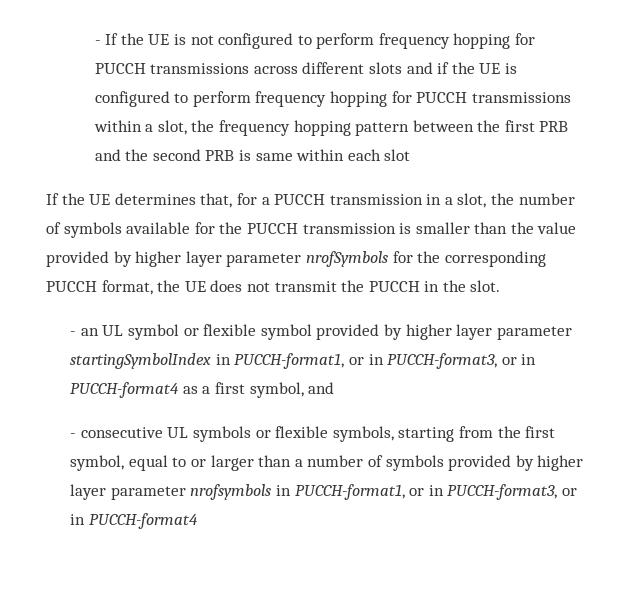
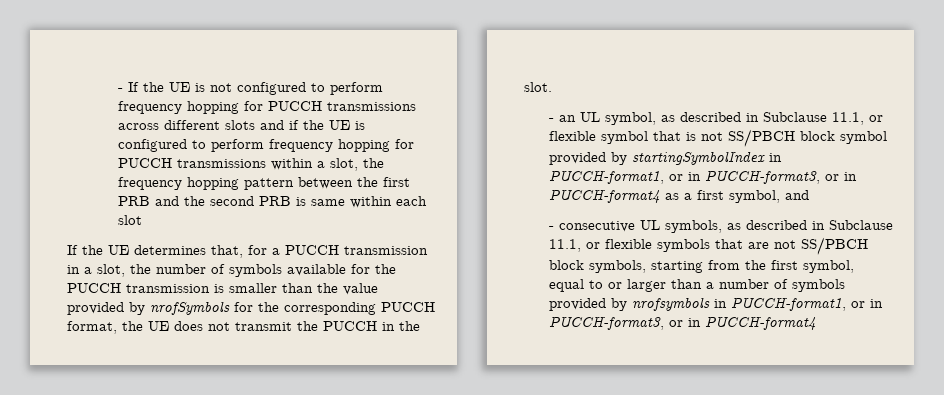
[135,251,302,267] higher layer parameter -> (145, 308) none
[128,324,572,340] symbol or flexible symbol provided by higher layer parameter -> [605,112,884,125] [549,129,888,147] [549,152,628,165] symbol, as described in Subclause 11.1, or flexible symbol that is not SS/PBCH block symbol provided by
[193,426,329,442] symbols or flexible -> [665,220,894,233] [549,237,869,255] [549,260,585,270] symbols, as described in Subclause 11.1, or flexible symbols that are not SS/PBCH block
[537,455,584,471] [70,484,186,500] higher layer parameter -> (628, 304) none

